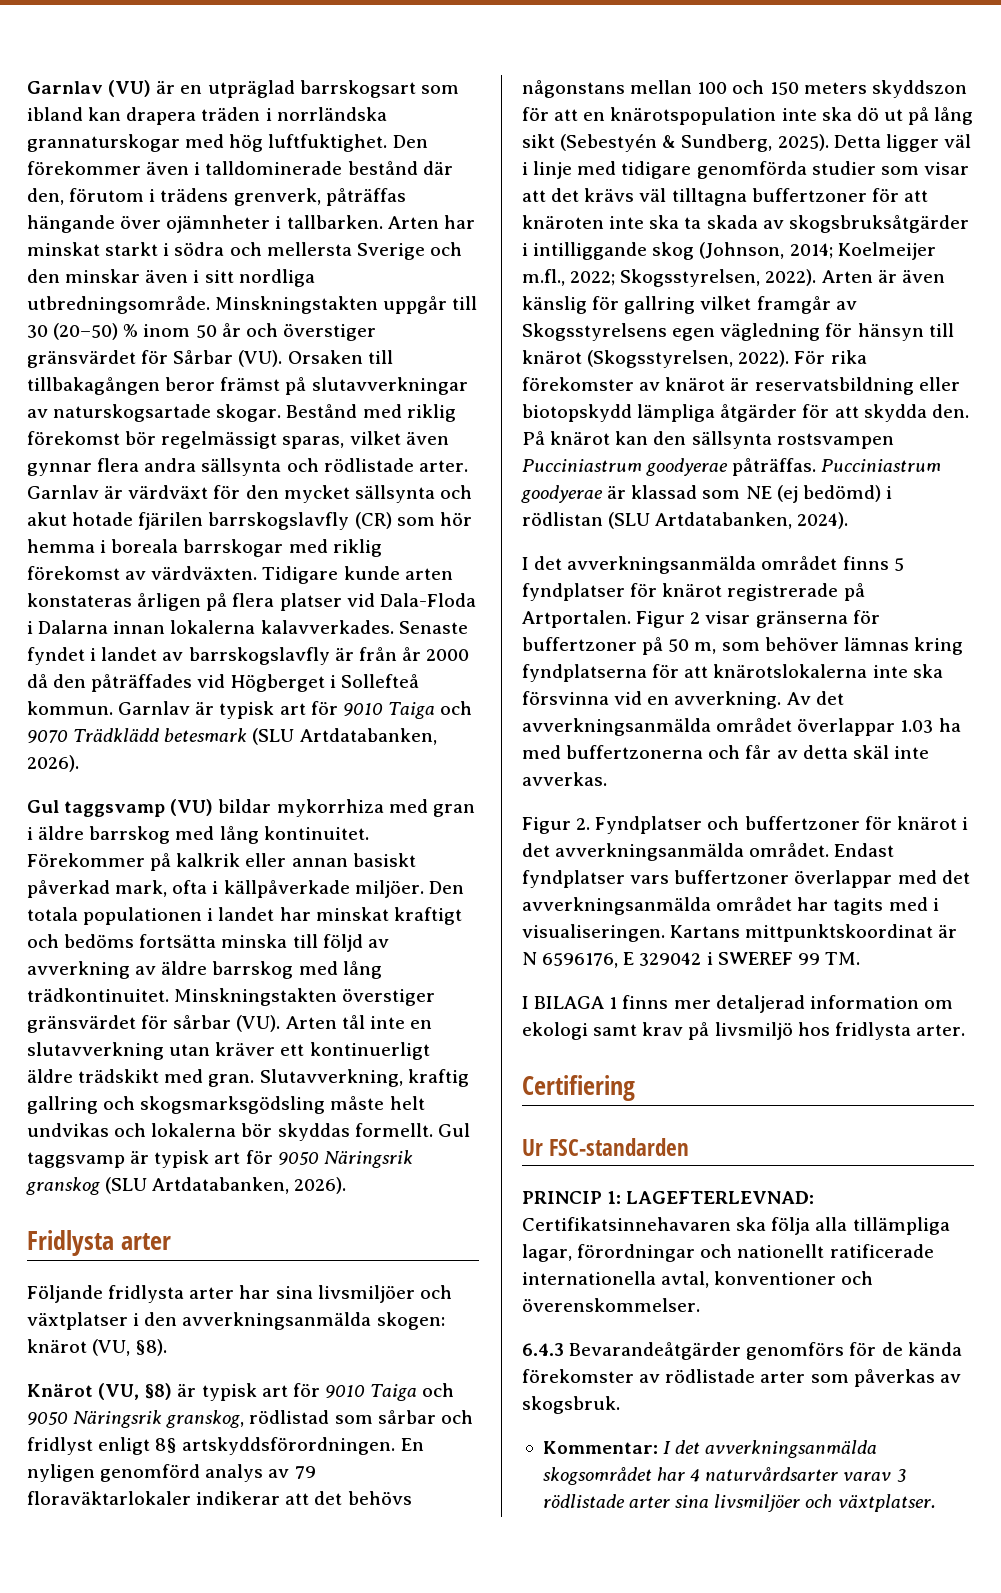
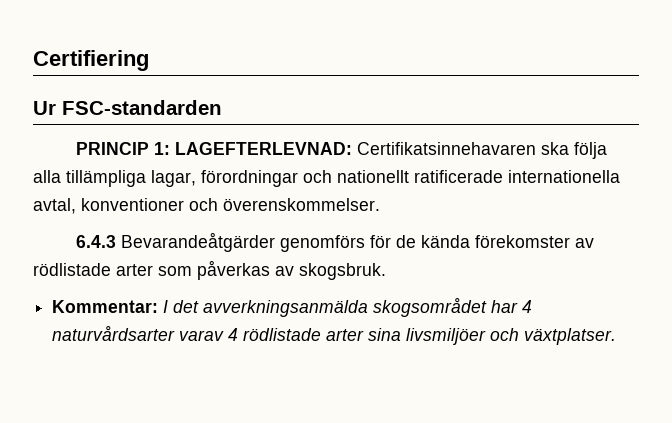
[27,80,459,98] [27,107,387,125] [27,134,428,152] [27,161,453,175] [27,188,406,206] [27,215,475,233] [27,242,462,260] [27,269,315,287] [27,296,478,314] [27,323,376,341] [27,350,393,368] [27,377,468,395] [27,404,456,422] [27,431,449,449] [27,458,468,476] [27,485,472,503] [27,512,472,530] [27,539,382,557] [27,566,453,584] [27,593,476,611] [27,620,468,634] [27,647,470,665] [27,674,419,692] [27,701,473,719] [27,728,437,745] [27,755,79,772] [27,799,475,817] [27,826,369,844] [27,853,416,871] [27,880,464,898] [27,907,462,925] [27,934,389,952] [27,961,382,979] [27,988,436,1006] [27,1015,432,1033] [27,1042,430,1060] [27,1069,469,1087] [27,1096,425,1114] [27,1123,470,1141] [27,1150,413,1168] [26,1177,347,1195] [27,1230,172,1256] [27,1285,452,1303] [27,1312,445,1330] [27,1339,168,1356] [27,1383,455,1401] [27,1410,473,1428] [27,1437,424,1455] [27,1464,316,1482] [27,1491,412,1505] [522,80,967,98] [522,107,974,125] [522,134,971,152] [522,161,969,179] [522,188,928,206] [522,215,969,233] [522,242,936,260] [522,269,945,287] [522,296,857,314] [522,323,954,341] [522,350,867,368] [522,377,960,395] [522,404,969,422] [522,431,894,449] [522,458,942,476] [521,485,892,503] [522,512,849,529] [522,556,904,574] [522,583,865,601] [522,610,880,628] [522,637,963,655] [522,664,943,682] [522,691,844,709] [522,718,961,736] [522,745,929,759] [522,772,607,786] [522,816,968,834] [522,843,895,861] [522,870,970,888] [522,897,939,915] [522,924,958,942] [522,952,860,968] [522,995,953,1013] [522,1022,965,1040] Garnlav (VU) är en utpräglad barrskogsart som ibland kan drapera träden i norrländska grannaturskogar med hög luftfuktighet. Den förekommer även i talldominerade bestånd där den, förutom i trädens grenverk, påträffas hängande över ojämnheter i tallbarken. Arten har minskat starkt i södra och mellersta Sverige och den minskar även i sitt nordliga utbredningsområde. Minskningstakten uppgår till 30 (20–50) % inom 50 år och överstiger gränsvärdet för Sårbar (VU). Orsaken till tillbakagången beror främst på slutavverkningar av naturskogsartade skogar. Bestånd med riklig förekomst bör regelmässigt sparas, vilket även gynnar flera andra sällsynta och rödlistade arter. Garnlav är värdväxt för den mycket sällsynta och akut hotade fjärilen barrskogslavfly (CR) som hör hemma i boreala barrskogar med riklig förekomst av värdväxten. Tidigare kunde arten konstateras årligen på flera platser vid Dala-Floda i Dalarna innan lokalerna kalavverkades. Senaste fyndet i landet av barrskogslavfly är från år 2000 då den påträffades vid Högberget i Sollefteå kommun. Garnlav är typisk art för 9010 Taiga och 9070 Trädklädd betesmark (SLU Artdatabanken, 2026). // Gul taggsvamp (VU) bildar mykorrhiza med gran i äldre barrskog med lång kontinuitet. Förekommer på kalkrik eller annan basiskt påverkad mark, ofta i källpåverkade miljöer. Den totala populationen i landet har minskat kraftigt och bedöms fortsätta minska till följd av avverkning av äldre barrskog med lång trädkontinuitet. Minskningstakten överstiger gränsvärdet för sårbar (VU). Arten tål inte en slutavverkning utan kräver ett kontinuerligt äldre trädskikt med gran. Slutavverkning, kraftig gallring och skogsmarksgödsling måste helt undvikas och lokalerna bör skyddas formellt. Gul taggsvamp är typisk art för 9050 Näringsrik granskog (SLU Artdatabanken, 2026). // Fridlysta arter // Följande fridlysta arter har sina livsmiljöer och växtplatser i den avverkningsanmälda skogen: knärot (VU, §8). // Knärot (VU, §8) är typisk art för 9010 Taiga och 9050 Näringsrik granskog, rödlistad som sårbar och fridlyst enligt 8§ artskyddsförordningen. En nyligen genomförd analys av 79 floraväktarlokaler indikerar att det behövs någonstans mellan 100 och 150 meters skyddszon för att en knärotspopulation inte ska dö ut på lång sikt (Sebestyén & Sundberg, 2025). Detta ligger väl i linje med tidigare genomförda studier som visar att det krävs väl tilltagna buffertzoner för att knäroten inte ska ta skada av skogsbruksåtgärder i intilliggande skog (Johnson, 2014; Koelmeijer m.fl., 2022; Skogsstyrelsen, 2022). Arten är även känslig för gallring vilket framgår av Skogsstyrelsens egen vägledning för hänsyn till knärot (Skogsstyrelsen, 2022). För rika förekomster av knärot är reservatsbildning eller biotopskydd lämpliga åtgärder för att skydda den. På knärot kan den sällsynta rostsvampen Pucciniastrum goodyerae påträffas. Pucciniastrum goodyerae är klassad som NE (ej bedömd) i rödlistan (SLU Artdatabanken, 2024). // I det avverkningsanmälda området finns 5 fyndplatser för knärot registrerade på Artportalen. Figur 2 visar gränserna för buffertzoner på 50 m, som behöver lämnas kring fyndplatserna för att knärotslokalerna inte ska försvinna vid en avverkning. Av det avverkningsanmälda området överlappar 1.03 ha med buffertzonerna och får av detta skäl inte avverkas. // Figur 2. Fyndplatser och buffertzoner för knärot i det avverkningsanmälda området. Endast fyndplatser vars buffertzoner överlappar med det avverkningsanmälda området har tagits med i visualiseringen. Kartans mittpunktskoordinat är N 6596176, E 329042 i SWEREF 99 TM. // I BILAGA 1 finns mer detaljerad information om ekologi samt krav på livsmiljö hos fridlysta arter. // -> (33, 60) none
[896,1469,906,1482] 3 -> [228,328,239,341] 4

